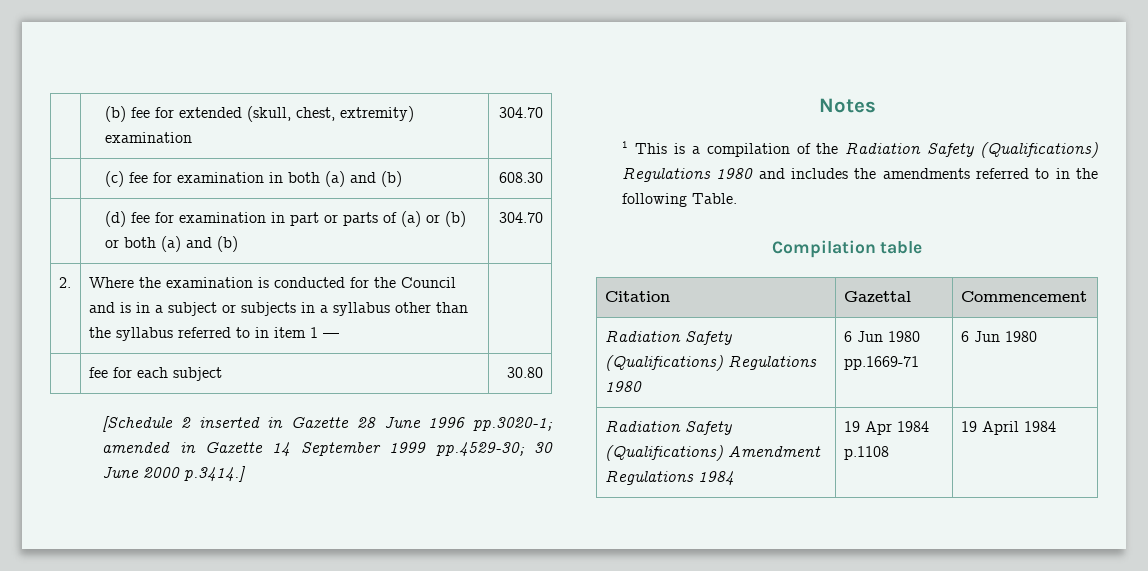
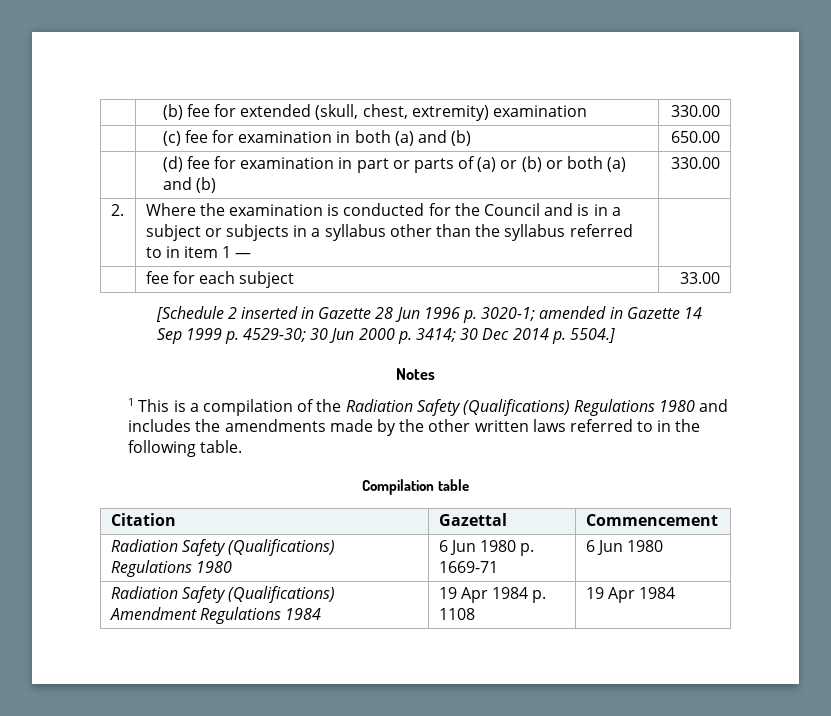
[499,107,544,118] 304.70 -> [671,105,721,117] 330.00
[499,172,544,183] 608.30 -> [671,131,721,143] 650.00
[499,212,544,223] 304.70 -> [671,157,721,169] 330.00
[507,367,544,378] 30.80 -> [680,272,721,284] 33.00
[383,416,553,431] [102,442,553,457] [102,466,247,482] June 1996 pp.3020-1; amended in Gazette 14 September 1999 pp.4529-30; 30 June 2000 p.3414.] -> [394,306,702,323] [156,328,615,344] Jun 1996 p. 3020-1; amended in Gazette 14 Sep 1999 p. 4529-30; 30 Jun 2000 p. 3414; 30 Dec 2014 p. 5504.]
(970, 173) none -> [329,419,566,436] made by the other written laws
[692,193,738,204] Table. -> [200,440,243,453] table.
[843,356,919,370] pp.1669-71 -> [520,543,535,556] [438,561,498,573] p. 1669-71
[843,446,889,460] [960,421,1019,435] p.1108 | 19 April -> [532,590,547,603] [438,608,475,620] [585,587,635,603] p. 1108 | 19 Apr

